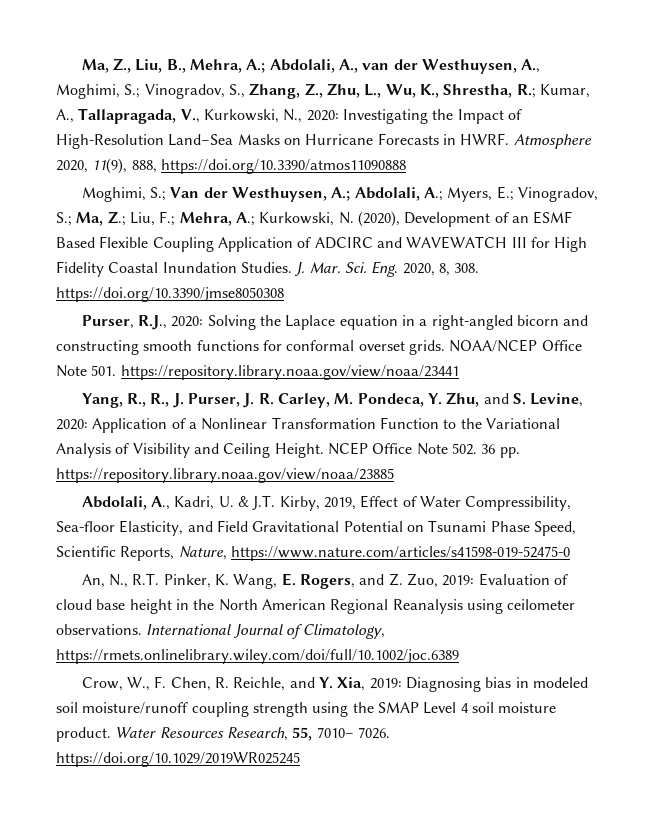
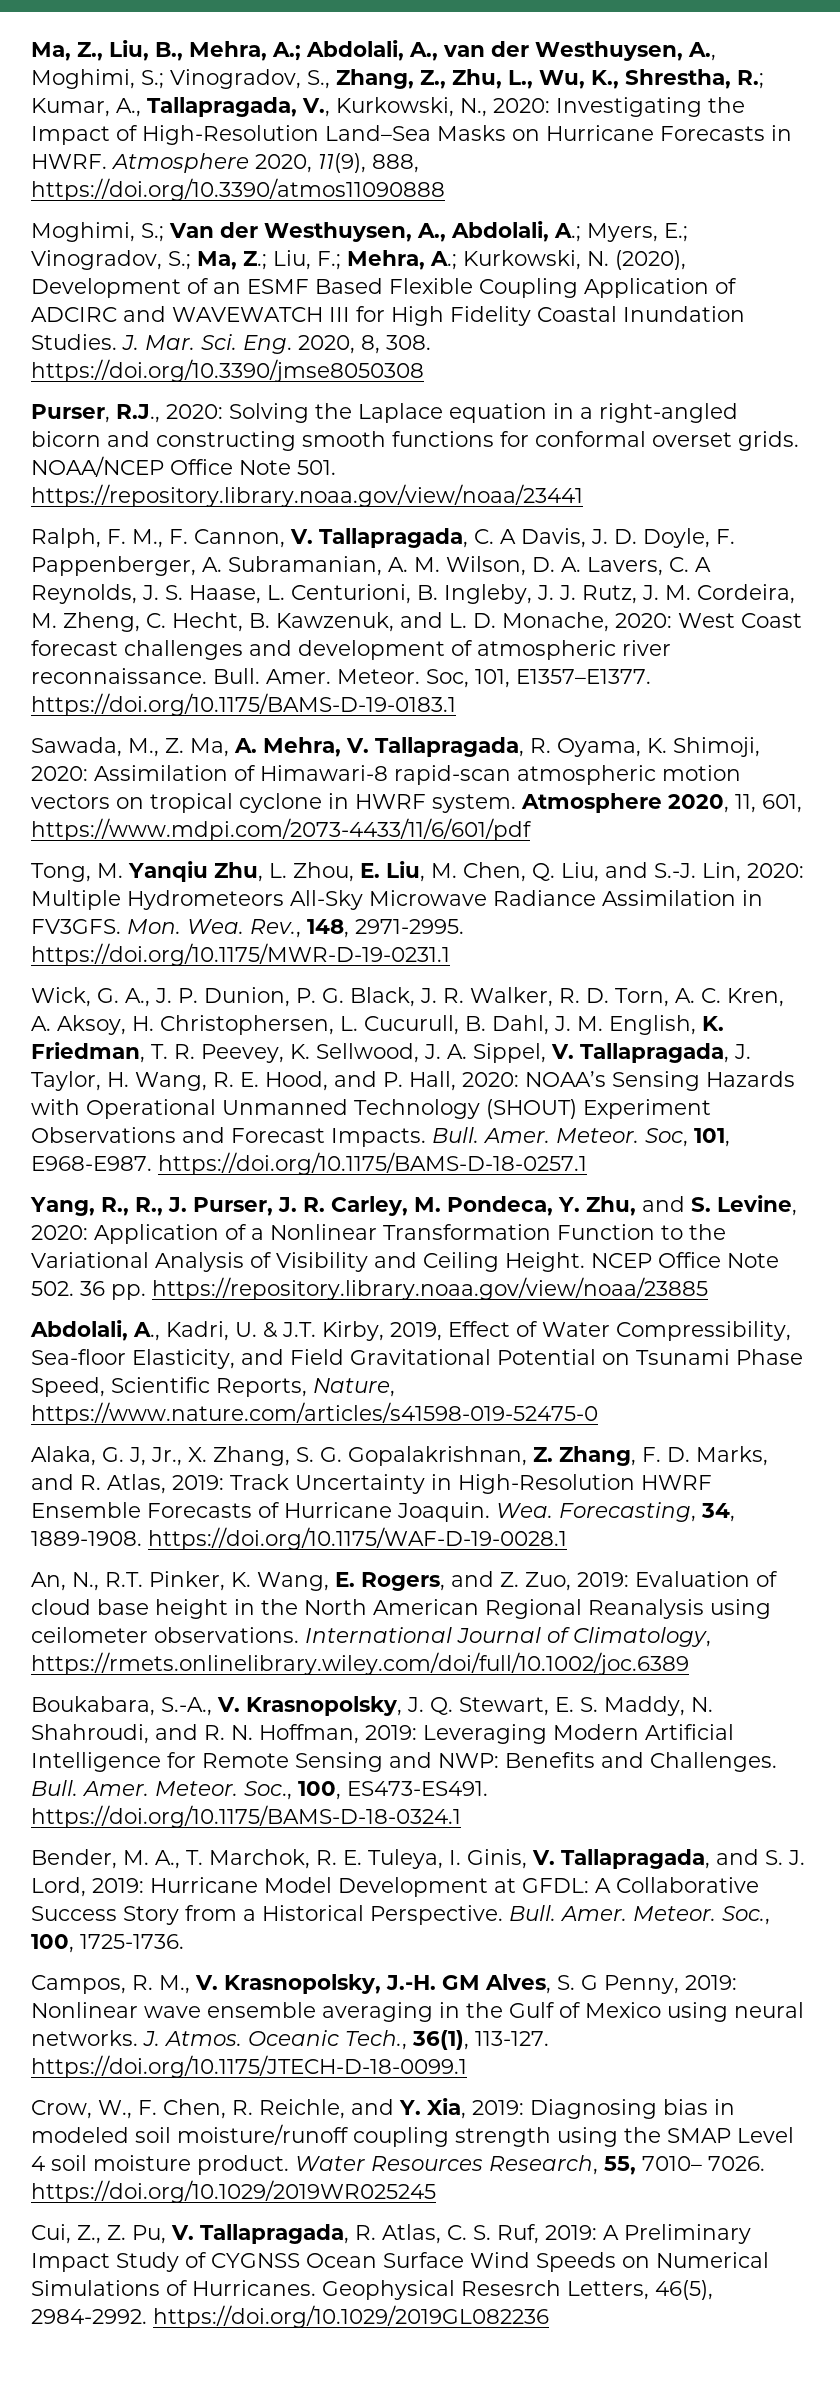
[331,187,351,201] A.; -> [417,223,446,242] A.,
(459, 372) none -> [31,528,735,548] [31,556,711,576] [31,584,795,604] [31,612,802,632] [31,640,671,660] [31,668,651,688] [31,693,456,716] [31,737,760,757] [31,765,741,785] [31,793,802,813] [31,818,532,841] [31,861,804,882] [31,890,763,910] [31,919,464,938] [31,943,450,966] [31,987,784,1007] [31,1015,724,1035] [31,1042,751,1063] [31,1071,795,1091] [31,1099,711,1119] [31,1127,730,1147] [31,1152,587,1175] // Ralph, F. M., F. Cannon, V. Tallapragada, C. A Davis, J. D. Doyle, F. Pappenberger, A. Subramanian, A. M. Wilson, D. A. Lavers, C. A Reynolds, J. S. Haase, L. Centurioni, B. Ingleby, J. J. Rutz, J. M. Cordeira, M. Zheng, C. Hecht, B. Kawzenuk, and L. D. Monache, 2020: West Coast forecast challenges and development of atmospheric river reconnaissance. Bull. Amer. Meteor. Soc, 101, E1357–E1377. https://doi.org/10.1175/BAMS-D-19-0183.1 // Sawada, M., Z. Ma, A. Mehra, V. Tallapragada, R. Oyama, K. Shimoji, 2020: Assimilation of Himawari-8 rapid-scan atmospheric motion vectors on tropical cyclone in HWRF system. Atmosphere 2020, 11, 601, https://www.mdpi.com/2073-4433/11/6/601/pdf // Tong, M. Yanqiu Zhu, L. Zhou, E. Liu, M. Chen, Q. Liu, and S.-J. Lin, 2020: Multiple Hydrometeors All-Sky Microwave Radiance Assimilation in FV3GFS. Mon. Wea. Rev., 148, 2971-2995. https://doi.org/10.1175/MWR-D-19-0231.1 // Wick, G. A., J. P. Dunion, P. G. Black, J. R. Walker, R. D. Torn, A. C. Kren, A. Aksoy, H. Christophersen, L. Cucurull, B. Dahl, J. M. English, K. Friedman, T. R. Peevey, K. Sellwood, J. A. Sippel, V. Tallapragada, J. Taylor, H. Wang, R. E. Hood, and P. Hall, 2020: NOAA’s Sensing Hazards with Operational Unmanned Technology (SHOUT) Experiment Observations and Forecast Impacts. Bull. Amer. Meteor. Soc, 101, E968-E987. https://doi.org/10.1175/BAMS-D-18-0257.1
(570, 553) none -> [31,1446,768,1466] [31,1474,712,1494] [31,1502,735,1522] [31,1527,567,1550] // Alaka, G. J, Jr., X. Zhang, S. G. Gopalakrishnan, Z. Zhang, F. D. Marks, and R. Atlas, 2019: Track Uncertainty in High-Resolution HWRF Ensemble Forecasts of Hurricane Joaquin. Wea. Forecasting, 34, 1889-1908. https://doi.org/10.1175/WAF-D-19-0028.1
(459, 656) none -> [31,1696,713,1716] [31,1724,734,1744] [31,1752,777,1772] [31,1780,488,1800] [31,1805,461,1828] [31,1849,805,1869] [31,1877,759,1897] [31,1905,770,1925] [31,1934,184,1953] [31,1974,737,1994] [31,2002,804,2022] [31,2030,549,2050] [31,2055,467,2078] // Boukabara, S.-A., V. Krasnopolsky, J. Q. Stewart, E. S. Maddy, N. Shahroudi, and R. N. Hoffman, 2019: Leveraging Modern Artificial Intelligence for Remote Sensing and NWP: Benefits and Challenges. Bull. Amer. Meteor. Soc., 100, ES473-ES491. https://doi.org/10.1175/BAMS-D-18-0324.1 // Bender, M. A., T. Marchok, R. E. Tuleya, I. Ginis, V. Tallapragada, and S. J. Lord, 2019: Hurricane Model Development at GFDL: A Collaborative Success Story from a Historical Perspective. Bull. Amer. Meteor. Soc., 100, 1725-1736. // Campos, R. M., V. Krasnopolsky, J.-H. GM Alves, S. G Penny, 2019: Nonlinear wave ensemble averaging in the Gulf of Mexico using neural networks. J. Atmos. Oceanic Tech., 36(1), 113-127. https://doi.org/10.1175/JTECH-D-18-0099.1
(300, 759) none -> [31,2224,751,2244] [31,2252,769,2272] [31,2280,713,2300] [31,2305,549,2328] // Cui, Z., Z. Pu, V. Tallapragada, R. Atlas, C. S. Ruf, 2019: A Preliminary Impact Study of CYGNSS Ocean Surface Wind Speeds on Numerical Simulations of Hurricanes. Geophysical Resesrch Letters, 46(5), 2984-2992. https://doi.org/10.1029/2019GL082236

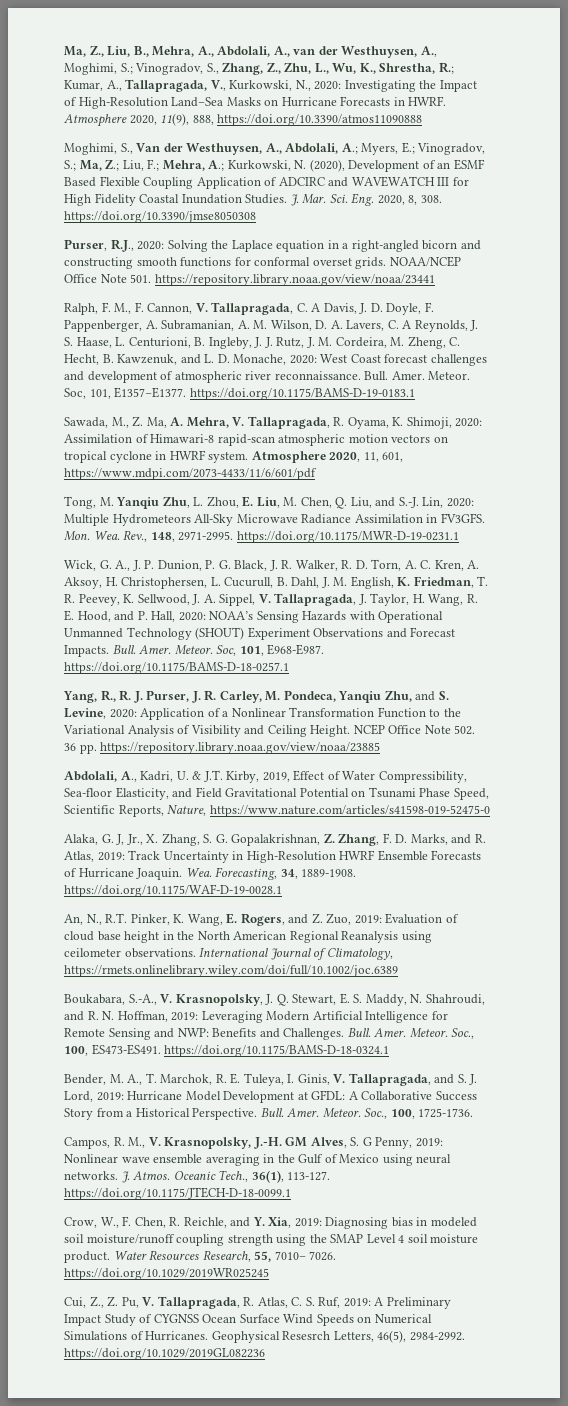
[272,42,301,61] A.; -> [197,46,214,57] A.,
[141,223,164,242] S.; -> [120,143,133,154] S.,
[135,1197,163,1216] R., -> [119,690,132,701] R.
[558,1197,580,1212] Y. -> [338,691,382,703] Yanqiu

